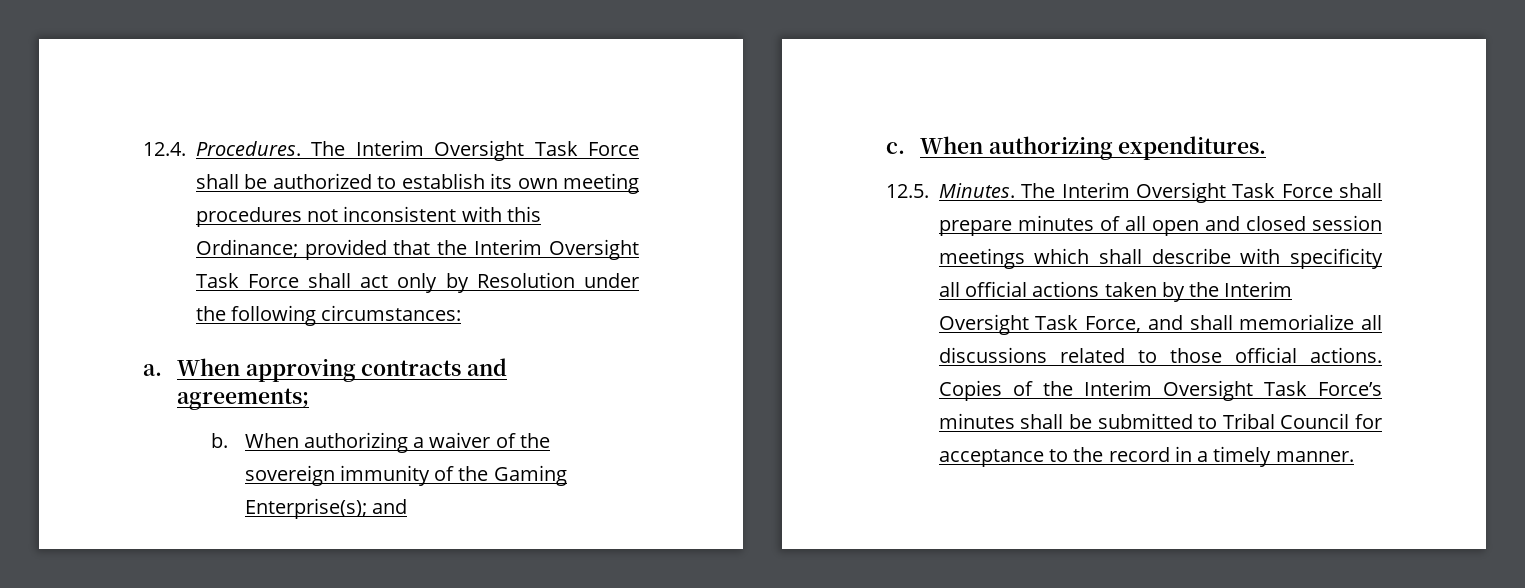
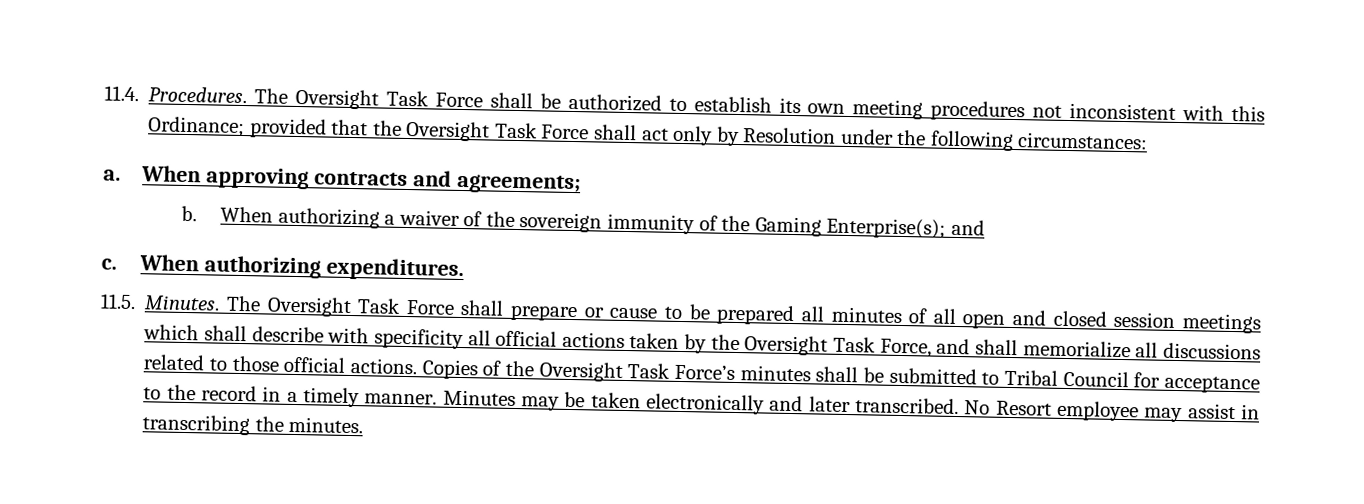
[143,142,186,156] 12.4. -> [104,85,139,102] 11.4.
[355,140,424,156] Interim -> (289, 96) none
[474,239,543,255] Interim -> (402, 128) none
[886,184,929,198] 12.5. -> [100,293,136,310] 11.5.
[1061,182,1130,198] Interim -> (261, 303) none
(1012, 228) none -> [583,304,825,326] or cause to be prepared all
[1224,281,1293,297] Interim -> (740, 342) none
[1083,380,1152,396] Interim -> (534, 368) none
(1354, 456) none -> [442,389,1260,423] [142,414,364,436] Minutes may be taken electronically and later transcribed. No Resort employee may assist in transcribing the minutes.

